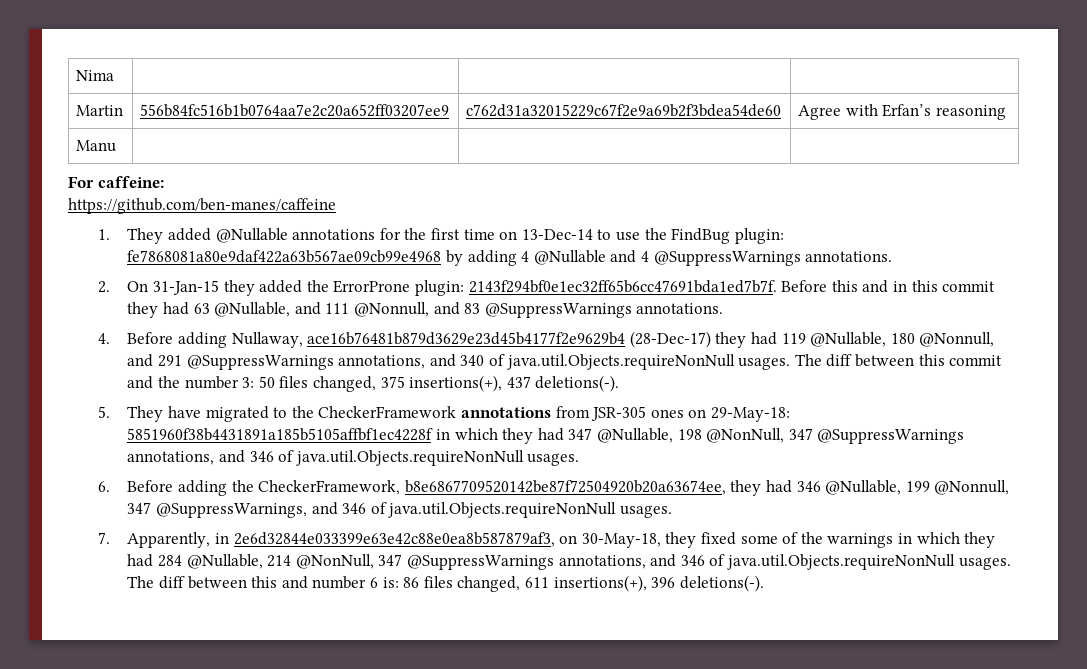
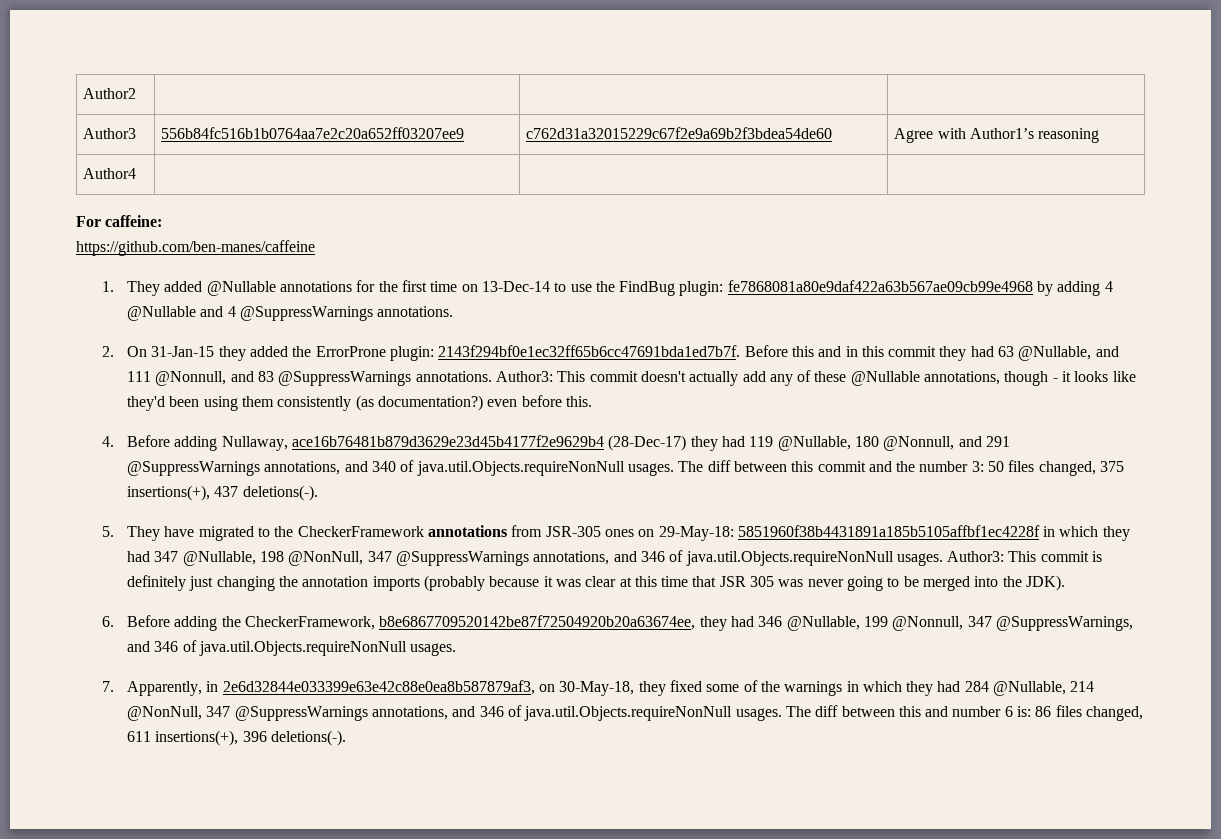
[76,70,115,81] [76,105,124,116] Nima | | | // Martin -> [83,88,137,99] [83,128,137,139] Author2 | | | // Author3
[882,104,932,117] Erfan’s -> [969,128,1034,139] Author1’s
[76,140,117,152] Manu -> [83,168,137,179] Author4
(724, 308) none -> [495,370,1136,386] [126,395,592,411] Author3: This commit doesn't actually add any of these @Nullable annotations, though - it looks like they'd been using them consistently (as documentation?) even before this.
(580, 459) none -> [947,551,1103,562] [126,575,1065,591] Author3: This commit is definitely just changing the annotation imports (probably because it was clear at this time that JSR 305 was never going to be merged into the JDK).

